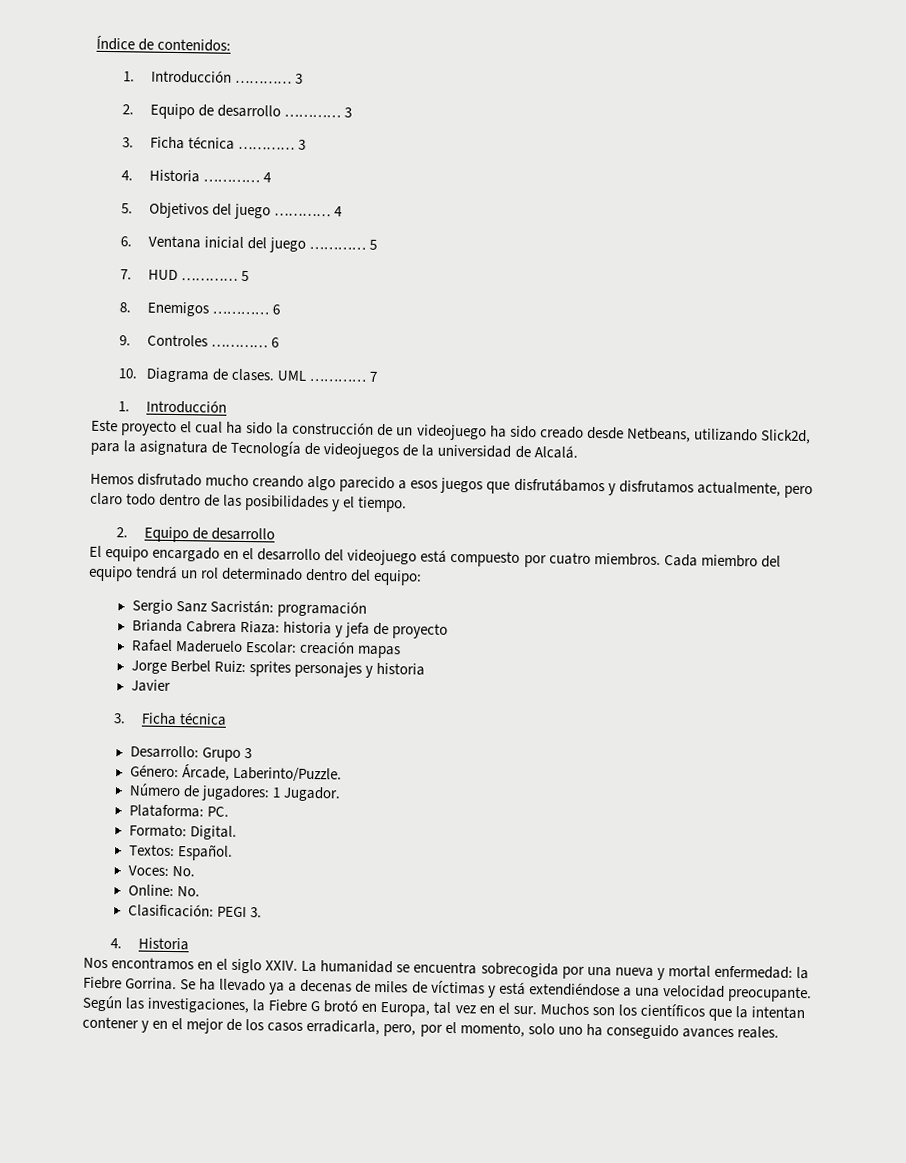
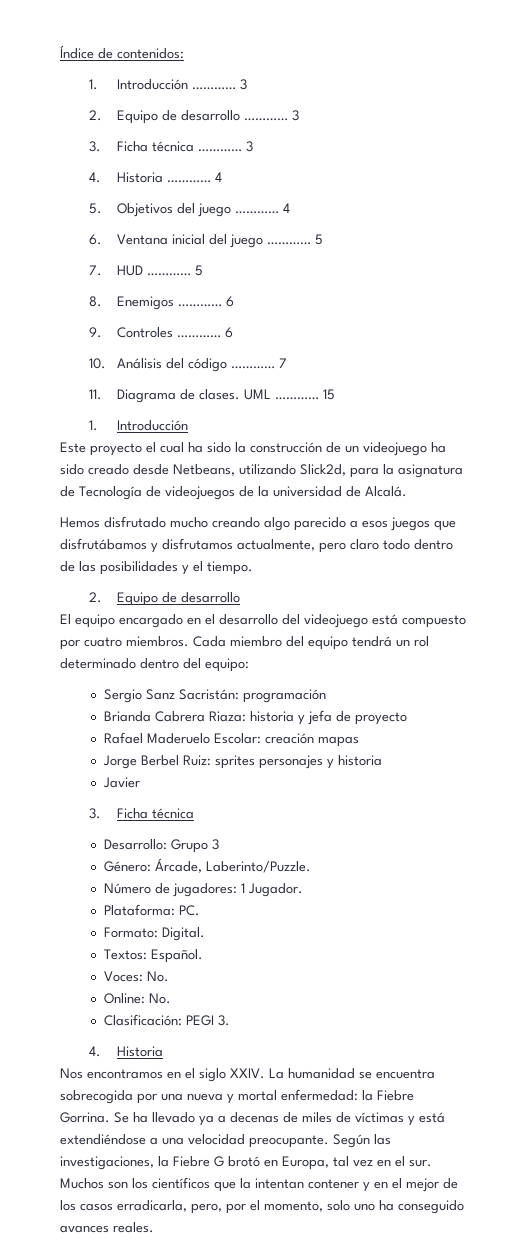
(139, 373) none -> [117,358,288,372] [88,389,102,400] Análisis del código ………… 7 // 11.
[368,371,377,382] 7 -> [323,389,336,400] 15

